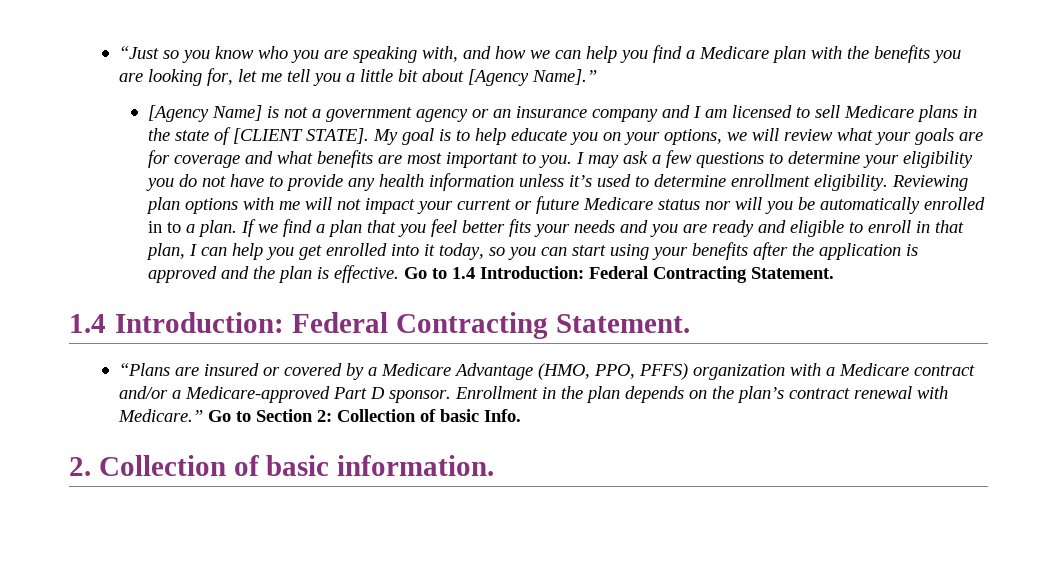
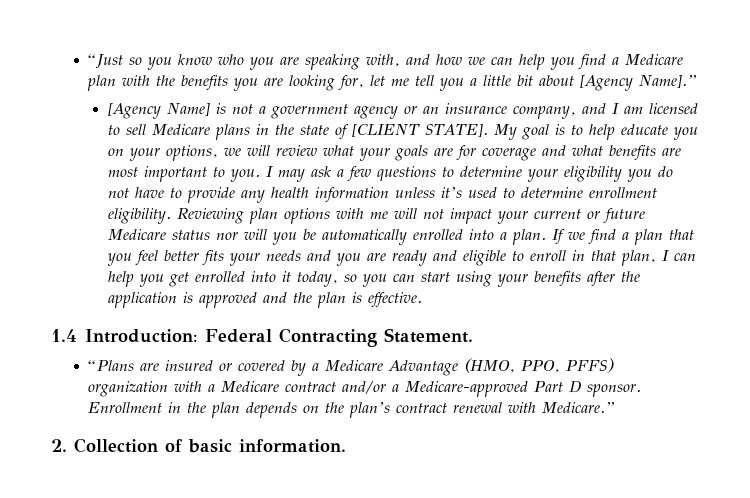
[591,109,658,122] company -> [512,106,576,119] company,
[147,221,181,233] in to -> [468,229,494,240] into
[403,266,834,283] Go to 1.4 Introduction: Federal Contracting Statement. -> (422, 299) none
[207,409,521,422] Go to Section 2: Collection of basic Info. -> (616, 407) none

